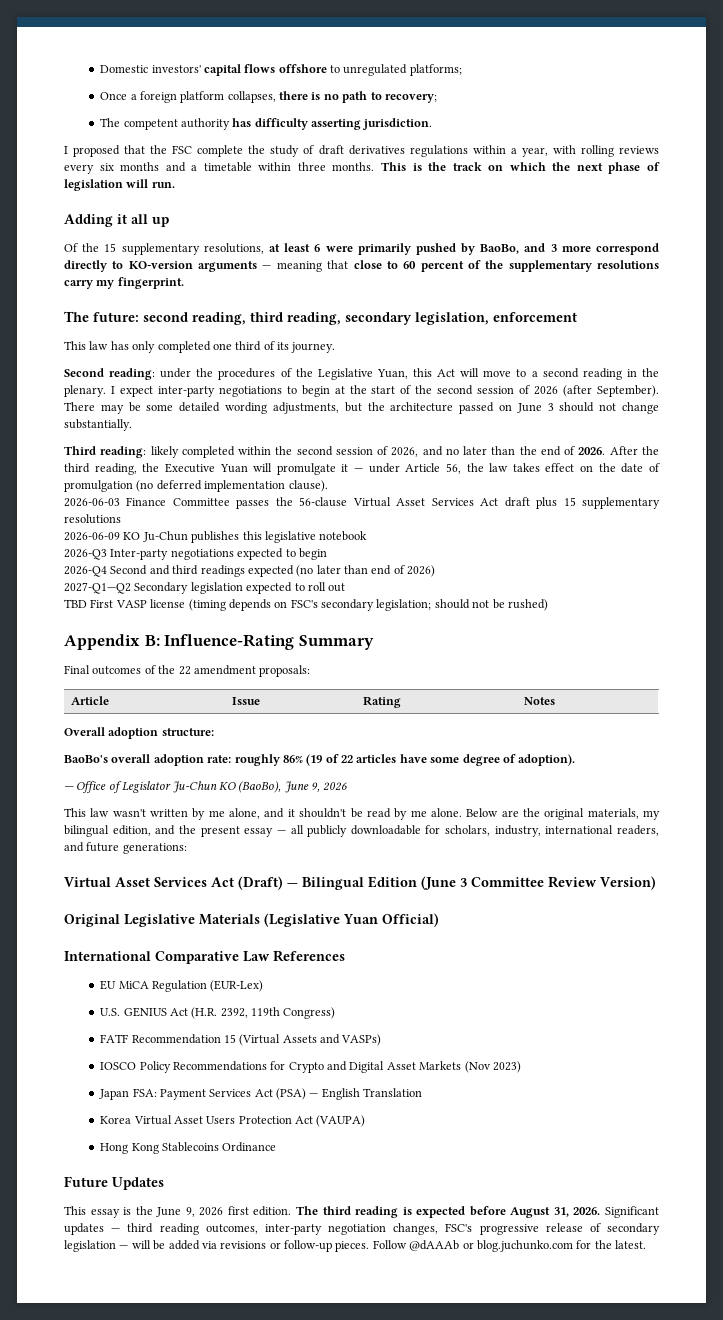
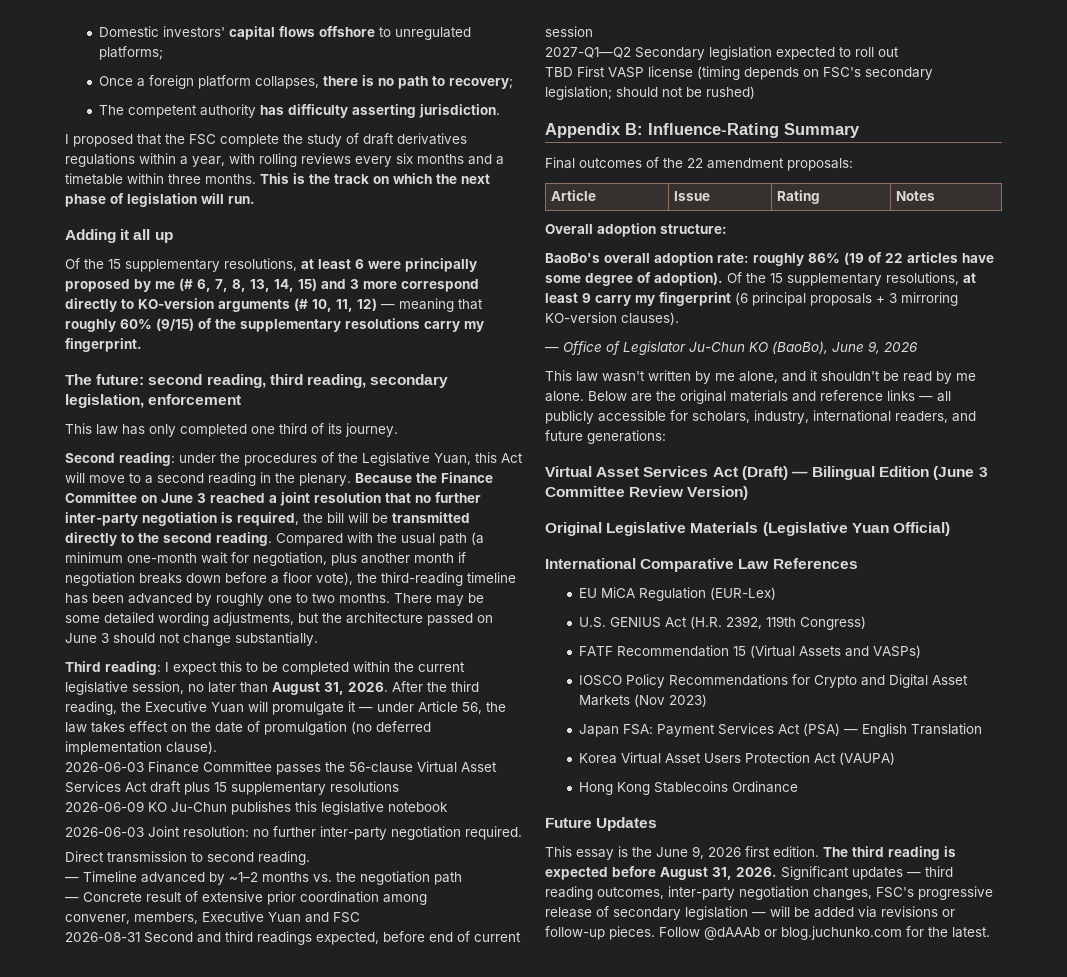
[357,243,520,255] primarily pushed by BaoBo, -> [405,258,477,272] [65,278,317,292] principally proposed by me (# 6, 7, 8, 13, 14, 15)
[262,260,464,272] — meaning that close to 60 percent -> [294,298,483,312] [65,318,194,332] (# 10, 11, 12) — meaning that roughly 60% (9/15)
[110,385,659,397] I expect inter-party negotiations to begin at the start of the second session of 2026 (after September). -> [355,472,493,483] [65,492,481,506] [65,512,470,526] [65,532,484,546] [65,552,466,566] [65,572,516,586] [65,593,390,606] Because the Finance Committee on June 3 reached a joint resolution that no further inter-party negotiation is required, the bill will be transmitted directly to the second reading. Compared with the usual path (a minimum one-month wait for negotiation, plus another month if negotiation breaks down before a floor vote), the third-reading timeline has been advanced by roughly one to two months.
[150,446,576,458] likely completed within the second session of 2026, and no later than the end of -> [165,661,465,675] [65,681,344,695] I expect this to be completed within the current legislative session, no later than August 31,
[64,548,327,560] [64,565,436,577] 2026-Q3 Inter-party negotiations expected to begin // 2026-Q4 Second and third readings expected (no later than end of 2026) -> [65,826,522,840] [65,851,310,865] [65,871,462,885] [65,891,427,905] [65,911,360,924] [65,931,521,945] [545,26,593,37] 2026-06-03 Joint resolution: no further inter-party negotiation required. // Direct transmission to second reading. // — Timeline advanced by ~1–2 months vs. the negotiation path // — Concrete result of extensive prior coordination among // convener, members, Executive Yuan and FSC // 2026-08-31 Second and third readings expected, before end of current session
(576, 760) none -> [727,272,976,286] [545,292,958,306] [545,312,679,325] Of the 15 supplementary resolutions, at least 9 carry my fingerprint (6 principal proposals + 3 mirroring KO-version clauses).
[587,808,661,820] [64,825,274,837] materials, my bilingual edition, and the present essay -> [730,390,915,402] materials and reference links
[350,825,421,835] downloadable -> [598,410,666,422] accessible

